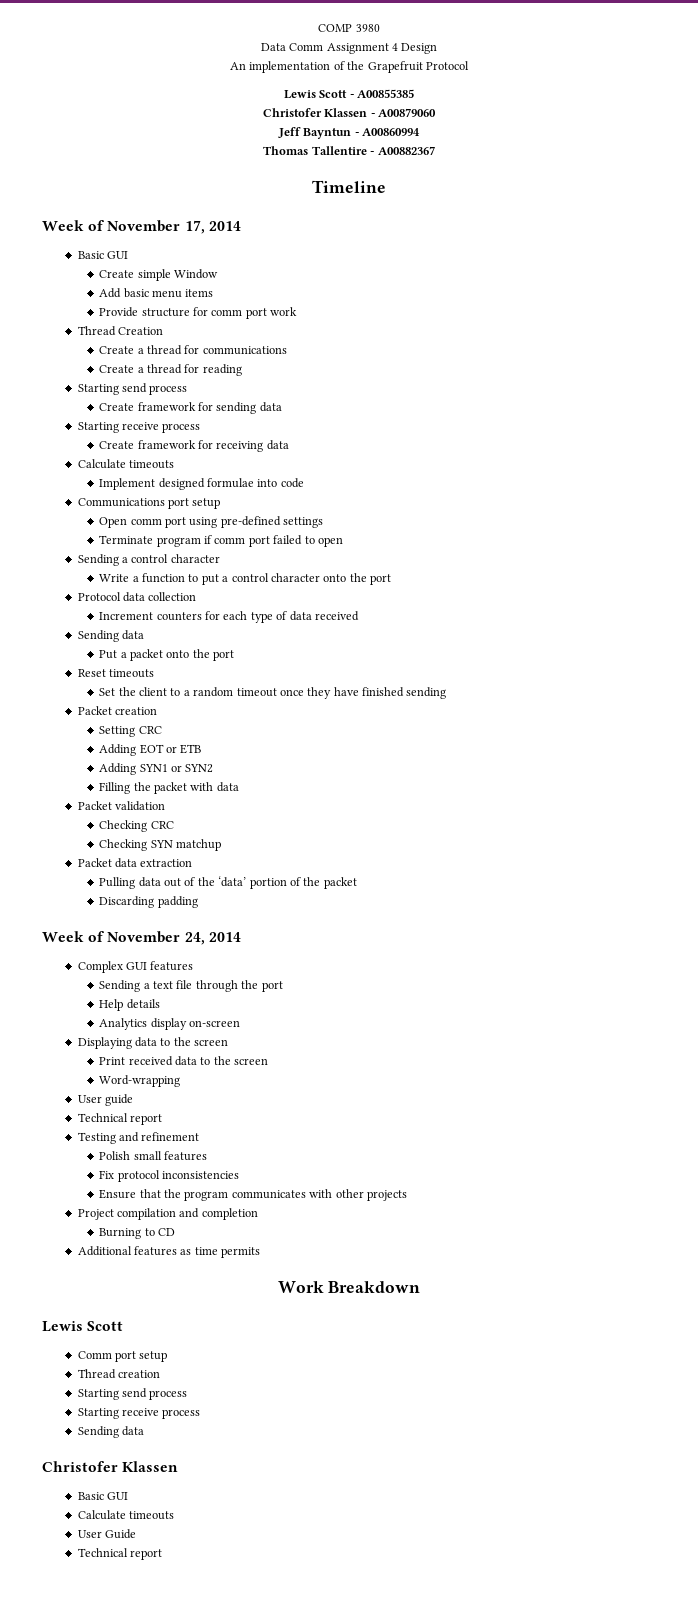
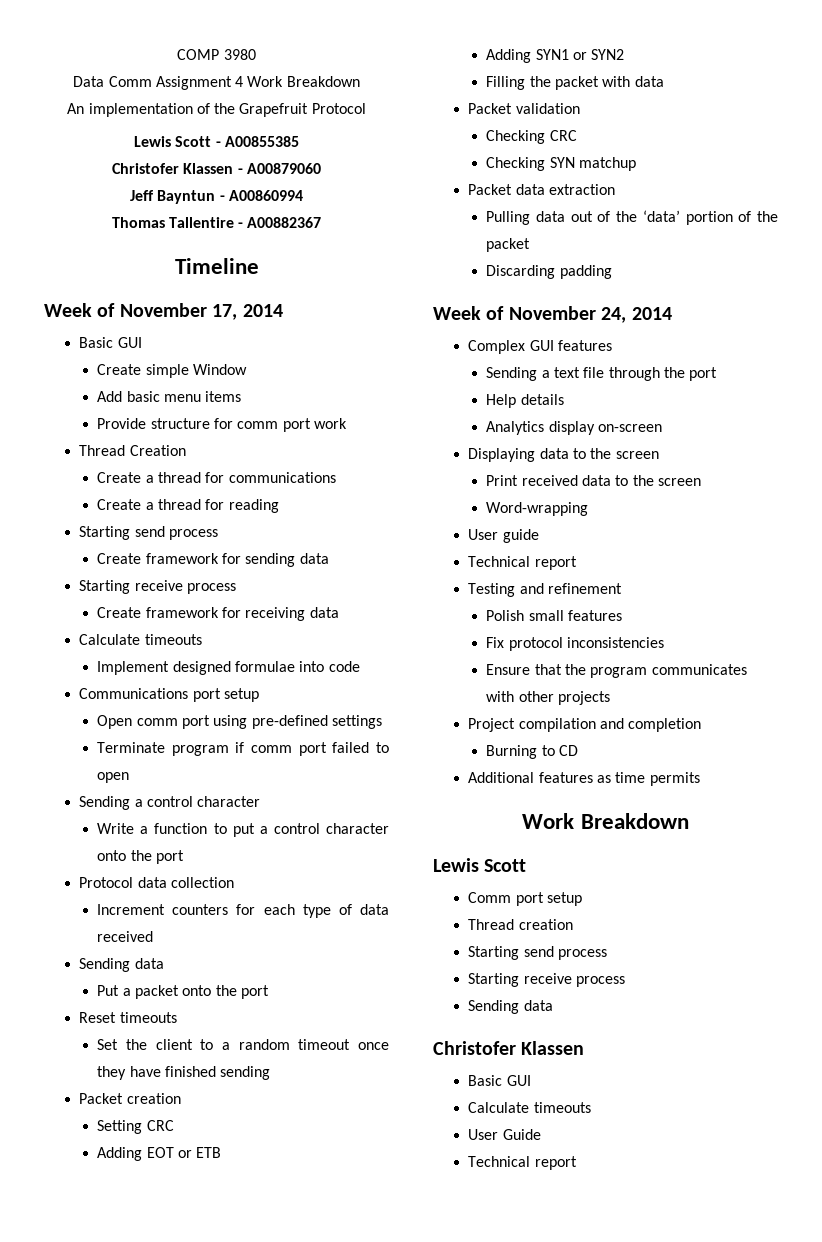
[401,43,438,54] Design -> [247,76,360,87] Work Breakdown

